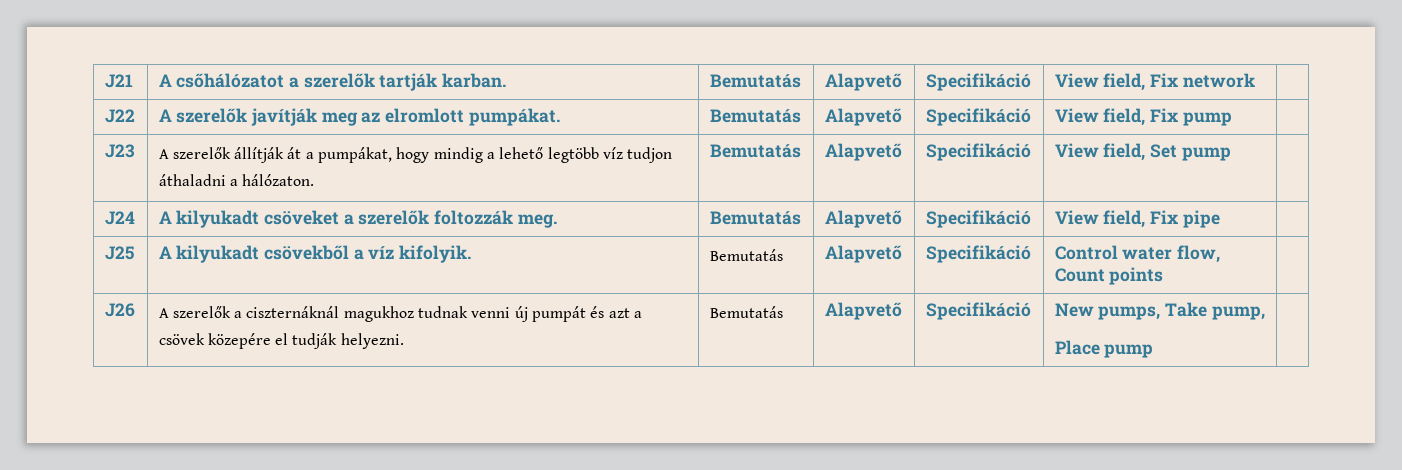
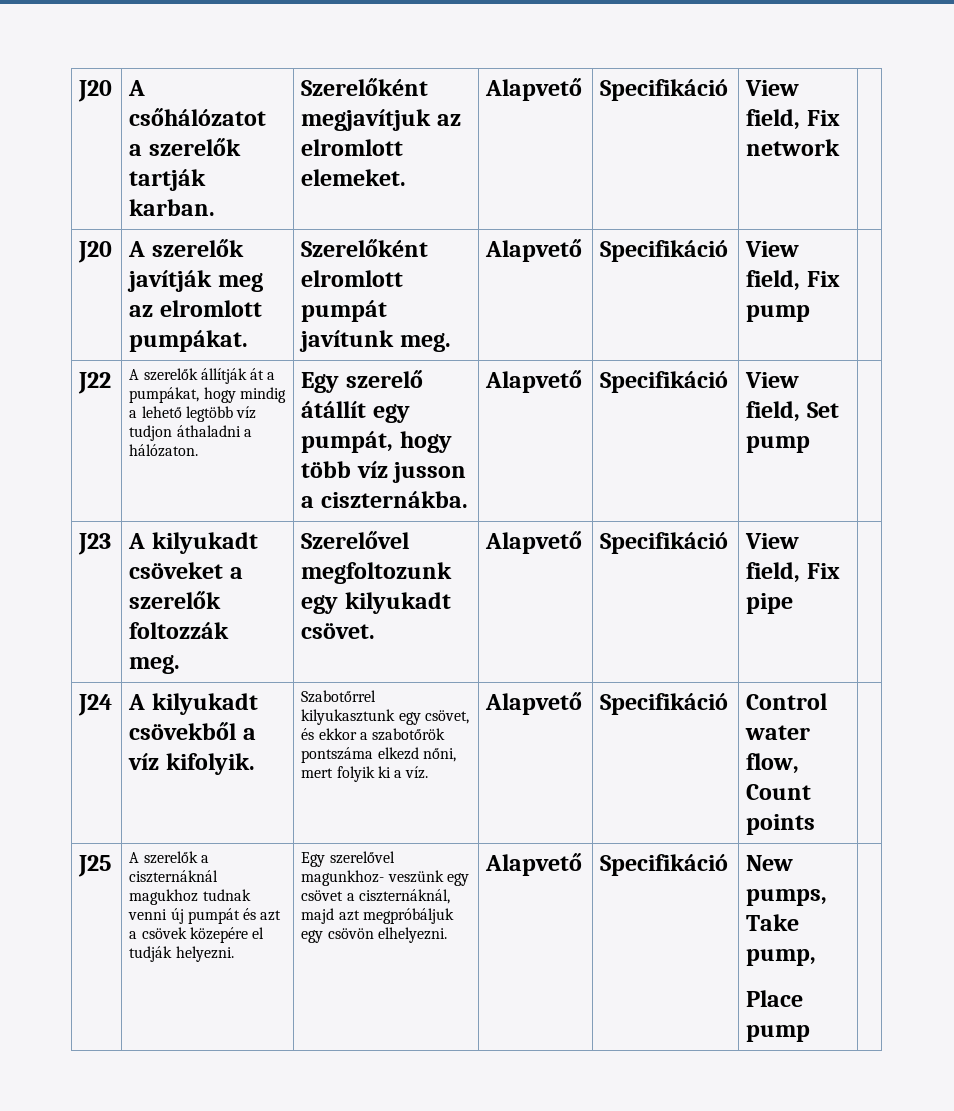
[104,74,133,88] J21 -> [78,80,113,102] J20
[709,74,801,88] Bemutatás -> [301,78,429,96] [301,109,461,131] [301,139,404,156] [301,169,407,186] Szerelőként megjavítjuk az elromlott elemeket.
[104,109,135,123] J22 -> [78,241,113,263] J20
[709,109,801,123] Bemutatás -> [301,239,429,257] [301,270,404,287] [301,300,388,322] [299,330,451,352] Szerelőként elromlott pumpát javítunk meg.
[104,144,135,158] J23 -> [78,372,112,394] J22
[709,144,801,158] Bemutatás -> [301,370,423,393] [301,401,410,423] [301,431,452,453] [301,461,467,483] [301,491,468,508] Egy szerelő átállít egy pumpát, hogy több víz jusson a ciszternákba.
[104,211,135,225] J24 -> [78,533,112,555] J23
[709,211,801,225] Bemutatás -> [301,531,410,549] [301,562,453,584] [301,592,451,614] [301,623,376,639] Szerelővel megfoltozunk egy kilyukadt csövet.
[104,246,134,260] J25 -> [78,694,113,716] J24
[709,249,783,261] Bemutatás -> [301,690,377,703] [301,709,469,725] [301,728,446,741] [301,747,456,763] [301,766,429,782] Szabotőrrel kilyukasztunk egy csövet, és ekkor a szabotőrök pontszáma elkezd nőni, mert folyik ki a víz.
[104,303,135,317] J26 -> [78,855,112,877] J25
[709,306,783,318] Bemutatás -> [301,851,395,867] [301,870,469,886] [301,889,450,904] [301,908,454,924] [301,927,447,943] Egy szerelővel magunkhoz- veszünk egy csövet a ciszternáknál, majd azt megpróbáljuk egy csövön elhelyezni.

